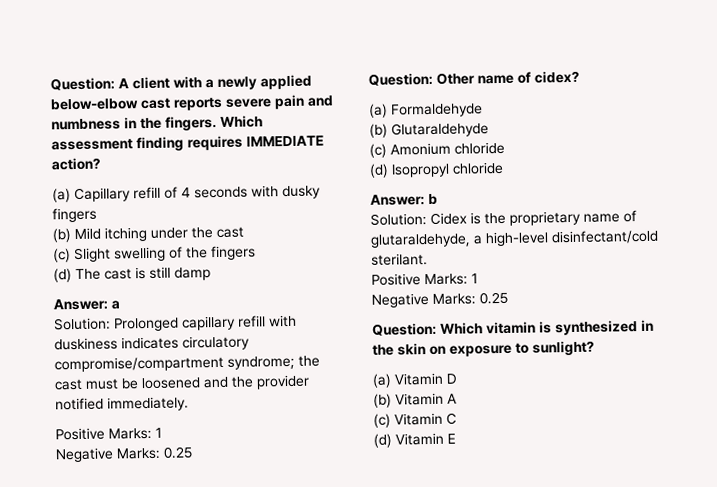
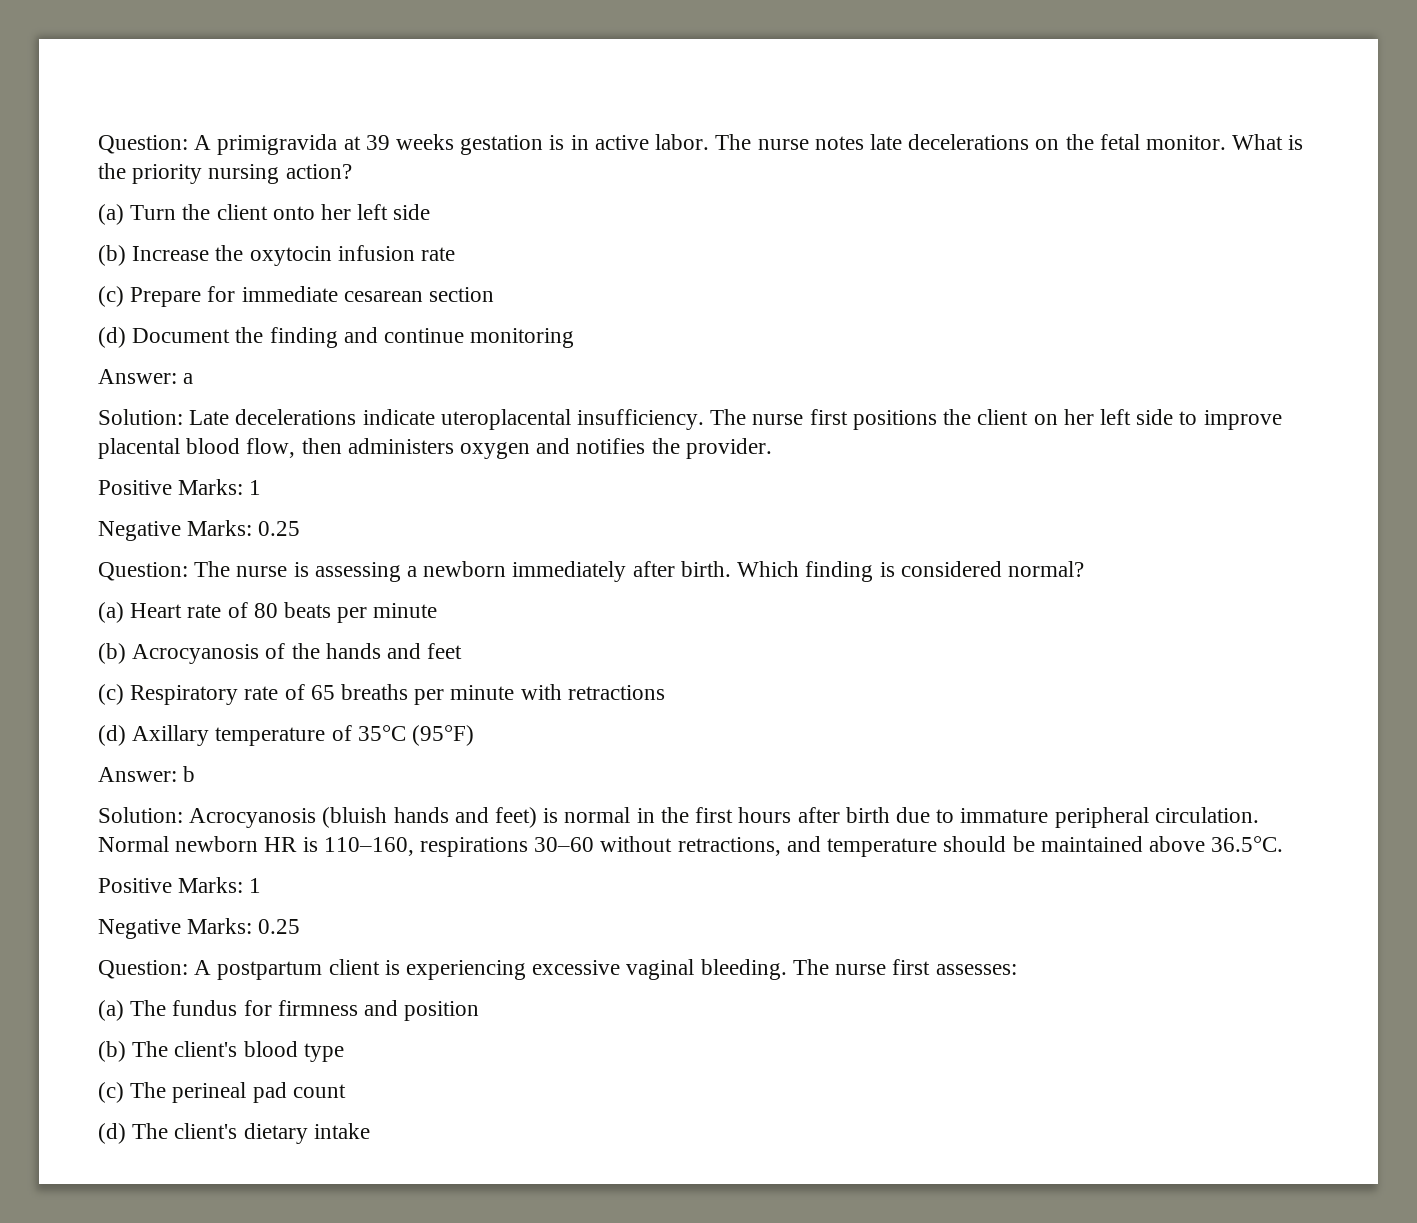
[50,74,312,91] [50,94,334,111] [51,115,263,131] [51,135,324,152] [51,157,101,171] [52,185,321,203] [52,207,97,223] [52,226,244,243] [53,245,256,263] [53,266,211,283] [53,298,120,311] [54,314,297,332] [54,335,250,351] [54,355,320,373] [54,374,310,391] [55,396,189,412] [55,427,162,441] [55,446,193,463] [368,70,580,86] [369,103,483,118] [369,122,489,138] [369,141,505,158] [369,161,504,178] [370,193,438,206] [370,210,637,226] [370,229,659,248] [371,253,428,266] [371,273,478,286] [371,291,508,308] [372,319,654,336] [372,340,595,357] [372,372,457,388] [373,392,457,408] [373,412,457,428] [373,432,456,448] Question: A client with a newly applied below-elbow cast reports severe pain and numbness in the fingers. Which assessment finding requires IMMEDIATE action? // (a) Capillary refill of 4 seconds with dusky fingers // (b) Mild itching under the cast // (c) Slight swelling of the fingers // (d) The cast is still damp // Answer: a // Solution: Prolonged capillary refill with duskiness indicates circulatory compromise/compartment syndrome; the cast must be loosened and the provider notified immediately. // Positive Marks: 1 // Negative Marks: 0.25 // Question: Other name of cidex? // (a) Formaldehyde // (b) Glutaraldehyde // (c) Amonium chloride // (d) Isopropyl chloride // Answer: b // Solution: Cidex is the proprietary name of glutaraldehyde, a high-level disinfectant/cold sterilant. // Positive Marks: 1 // Negative Marks: 0.25 // Question: Which vitamin is synthesized in the skin on exposure to sunlight? // (a) Vitamin D // (b) Vitamin A // (c) Vitamin C // (d) Vitamin E -> [98,134,1304,155] [98,163,352,184] [98,204,431,225] [98,245,456,266] [98,286,495,307] [98,327,575,348] [98,369,194,384] [98,409,1282,430] [98,438,772,459] [98,479,262,495] [98,520,301,541] [98,561,1084,582] [98,602,438,623] [98,643,463,664] [98,684,665,705] [98,725,475,746] [98,766,196,782] [98,807,1259,828] [98,836,1284,857] [98,877,262,893] [98,918,301,939] [98,959,1017,980] [98,1000,480,1021] [98,1041,344,1062] [98,1082,346,1103] [98,1123,370,1144] Question: A primigravida at 39 weeks gestation is in active labor. The nurse notes late decelerations on the fetal monitor. What is the priority nursing action? // (a) Turn the client onto her left side // (b) Increase the oxytocin infusion rate // (c) Prepare for immediate cesarean section // (d) Document the finding and continue monitoring // Answer: a // Solution: Late decelerations indicate uteroplacental insufficiency. The nurse first positions the client on her left side to improve placental blood flow, then administers oxygen and notifies the provider. // Positive Marks: 1 // Negative Marks: 0.25 // Question: The nurse is assessing a newborn immediately after birth. Which finding is considered normal? // (a) Heart rate of 80 beats per minute // (b) Acrocyanosis of the hands and feet // (c) Respiratory rate of 65 breaths per minute with retractions // (d) Axillary temperature of 35°C (95°F) // Answer: b // Solution: Acrocyanosis (bluish hands and feet) is normal in the first hours after birth due to immature peripheral circulation. Normal newborn HR is 110–160, respirations 30–60 without retractions, and temperature should be maintained above 36.5°C. // Positive Marks: 1 // Negative Marks: 0.25 // Question: A postpartum client is experiencing excessive vaginal bleeding. The nurse first assesses: // (a) The fundus for firmness and position // (b) The client's blood type // (c) The perineal pad count // (d) The client's dietary intake

